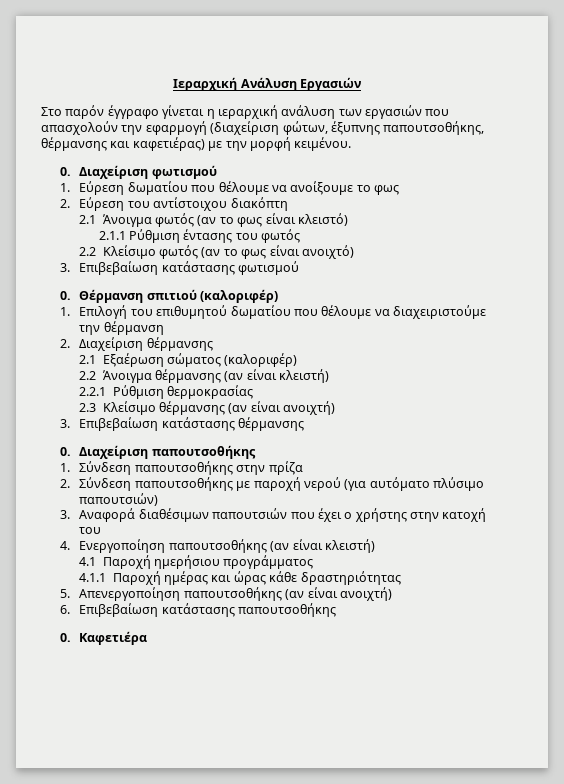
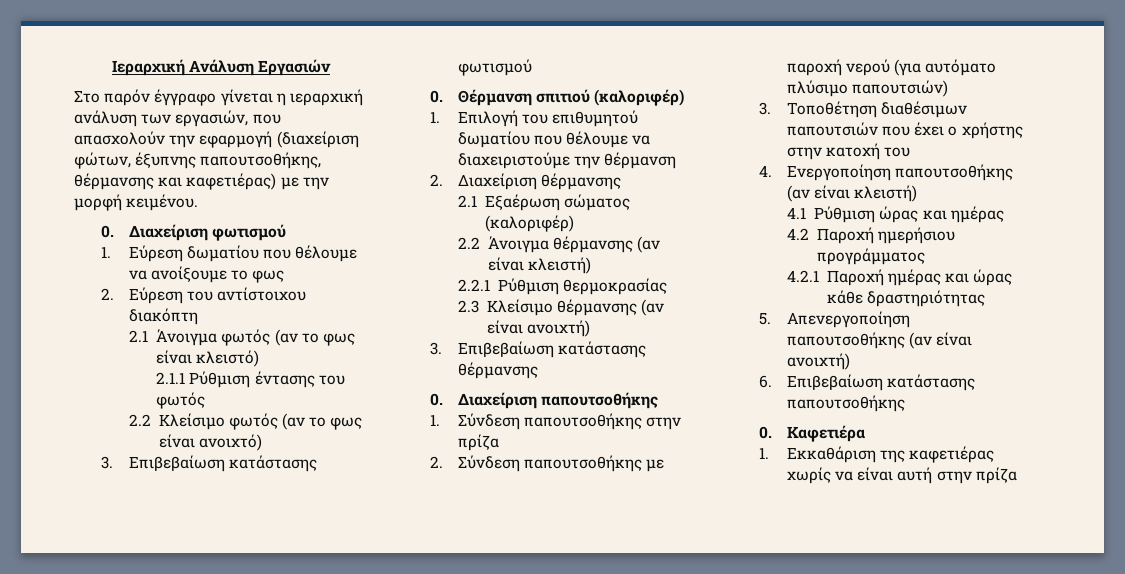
[365,105,422,119] εργασιών -> [175,110,249,127] εργασιών,
[79,508,136,522] Αναφορά -> [786,101,877,118] Τοποθέτηση
(97, 561) none -> [814,206,1004,223] [786,228,809,240] Ρύθμιση ώρας και ημέρας // 4.2
[79,573,107,582] 4.1.1 -> [786,270,819,282] 4.2.1
(148, 638) none -> [759,446,995,463] [786,467,1017,484] // 1. Εκκαθάριση της καφετιέρας χωρίς να είναι αυτή στην πρίζα

